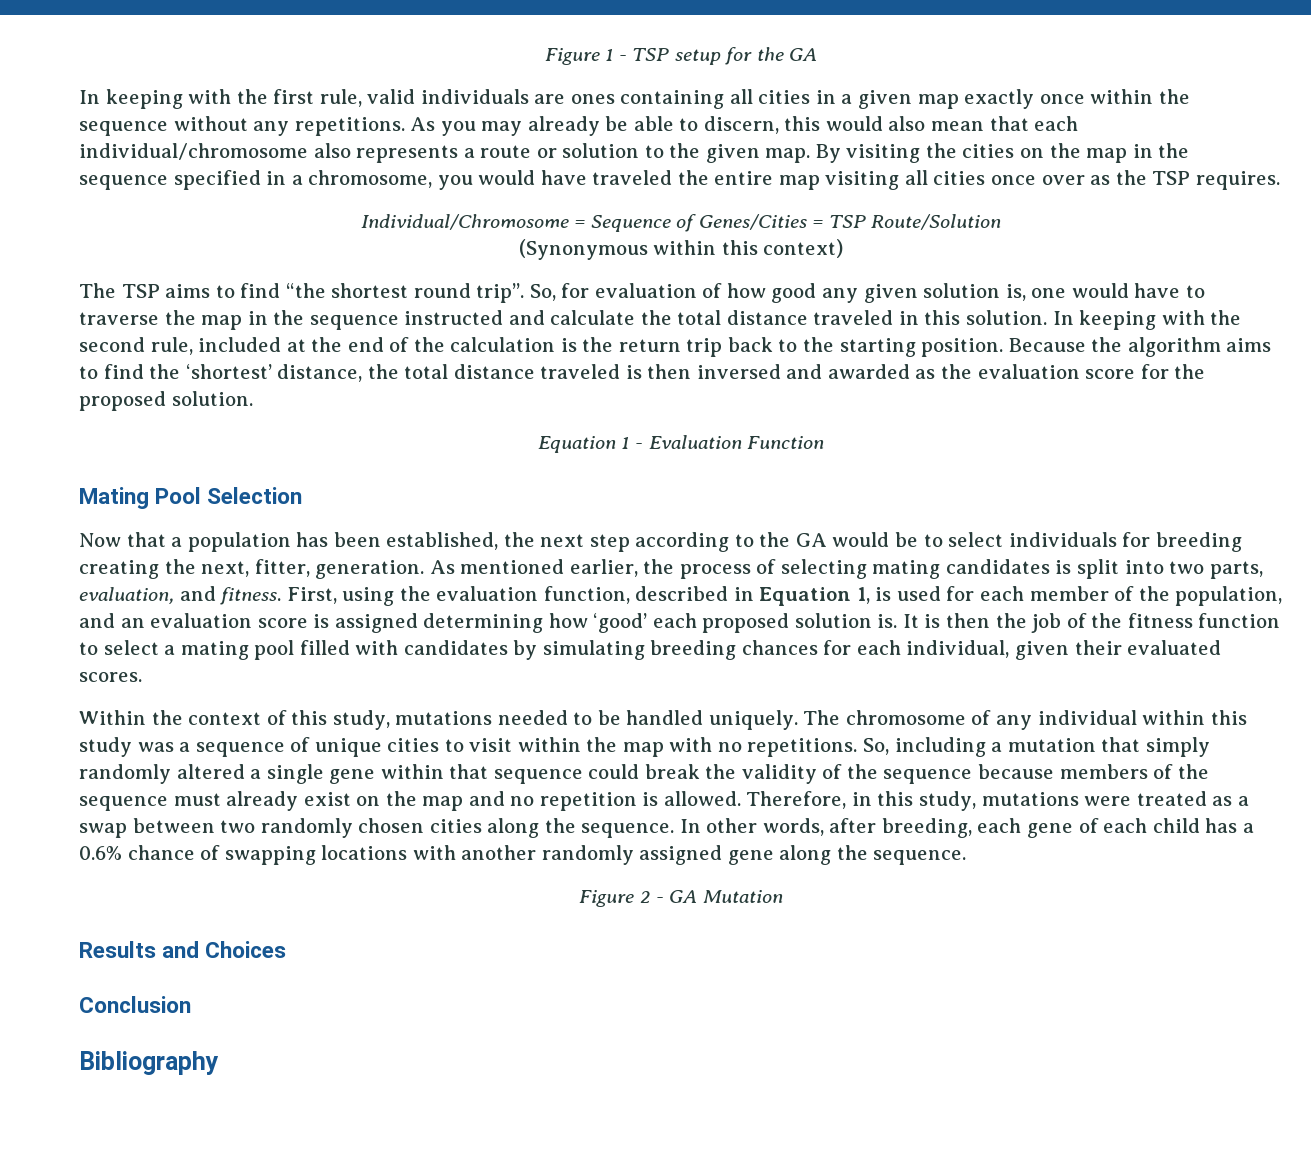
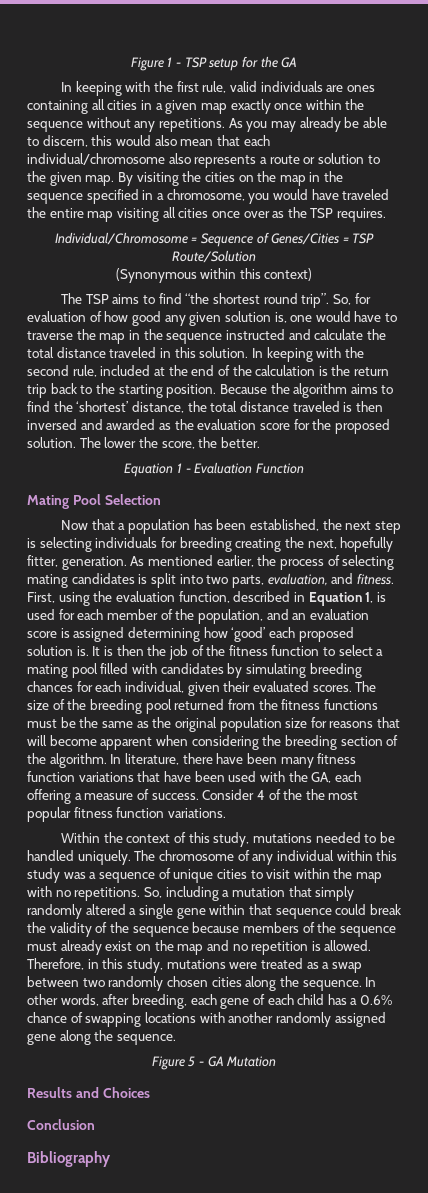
(253, 398) none -> [79,437,260,449] The lower the score, the better.
[635,532,1004,552] according to the GA would be to select -> [27,537,92,552] is selecting
(250, 569) none -> [340,537,394,552] hopefully
(142, 677) none -> [355,681,377,692] [27,699,378,714] [27,717,401,732] [27,735,399,750] [27,753,357,768] [27,771,361,783] [27,789,359,804] [27,807,226,822] The size of the breeding pool returned from the fitness functions must be the same as the original population size for reasons that will become apparent when considering the breeding section of the algorithm. In literature, there have been many fitness function variations that have been used with the GA, each offering a measure of success. Consider 4 of the the most popular fitness function variations.
[639,891,650,903] 2 -> [188,1056,196,1067] 5

